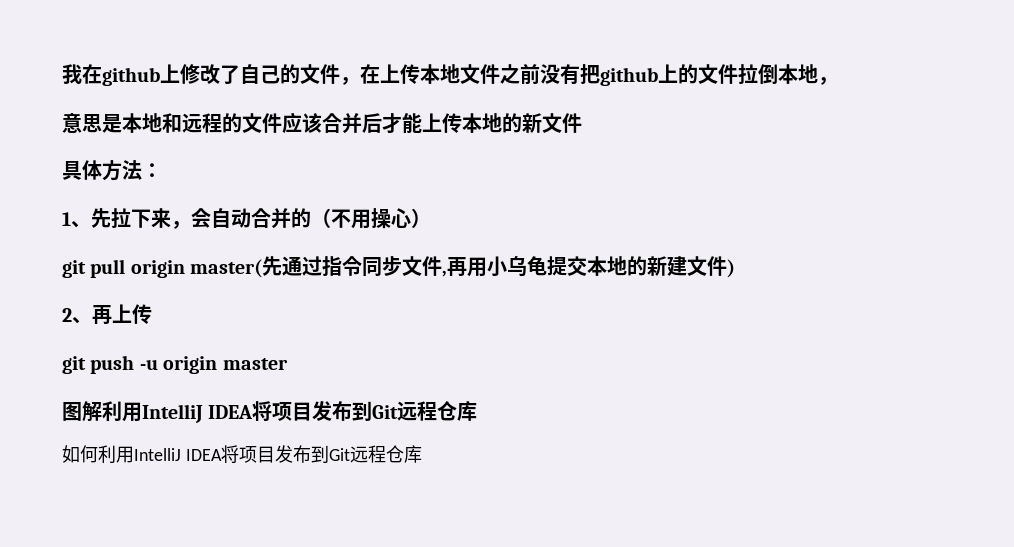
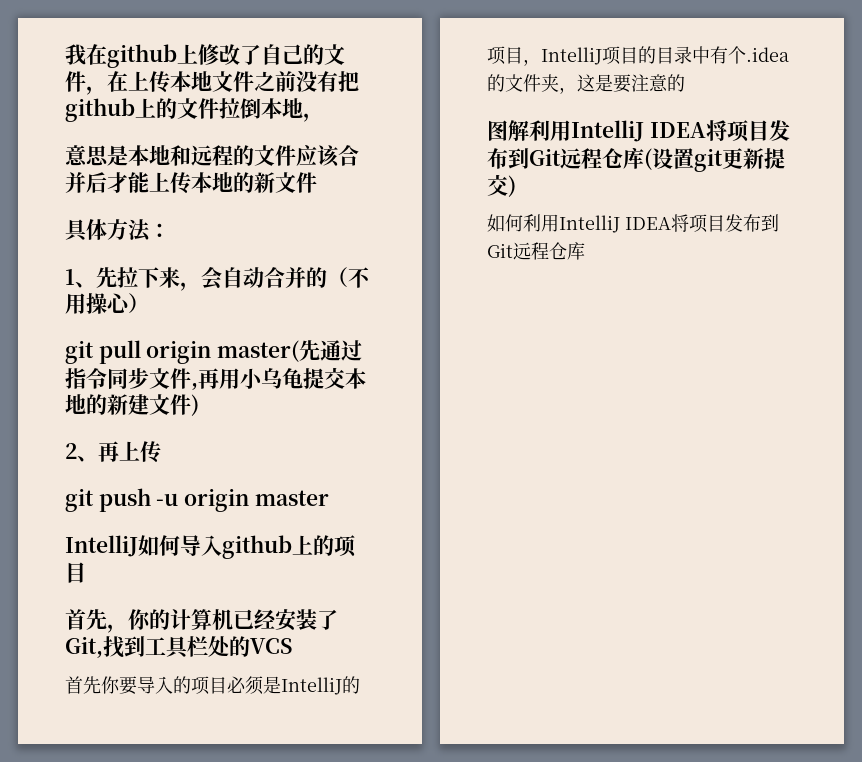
(288, 364) none -> [65,535,356,559] [65,562,86,583] [65,609,338,633] [65,636,293,659] [65,676,360,695] [487,46,789,66] [487,74,685,94] // IntelliJ如何导入github上的项目 // 首先，你的计算机已经安装了Git,找到工具栏处的VCS // 首先你要导入的项目必须是IntelliJ的项目，IntelliJ项目的目录中有个.idea的文件夹，这是要注意的
(478, 411) none -> [644,148,785,172] [487,174,516,197] (设置git更新提交)

